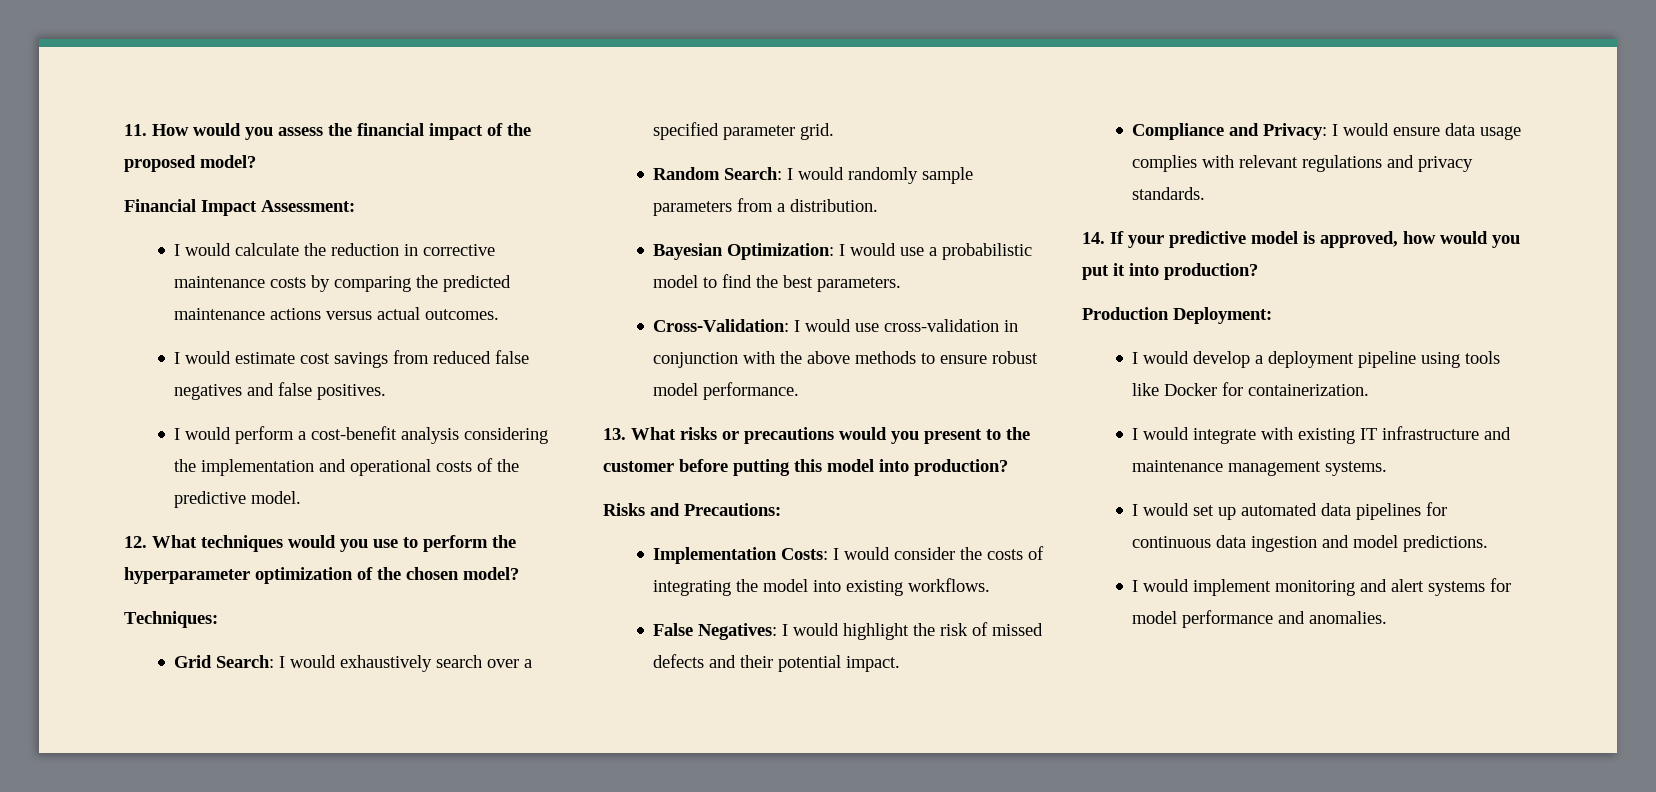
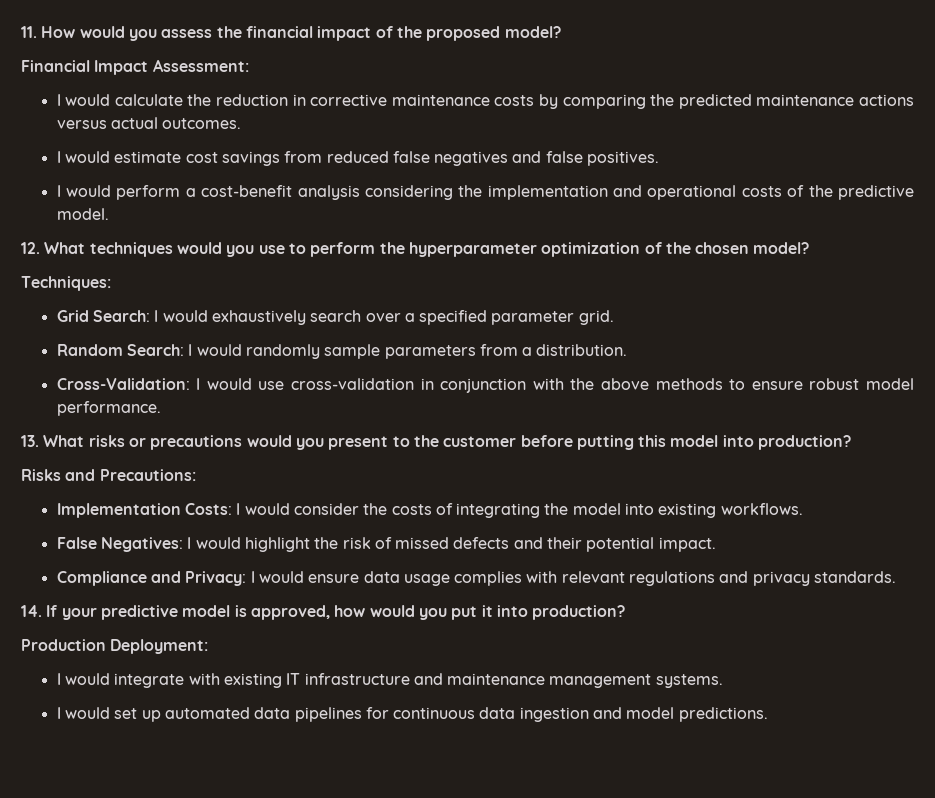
[653,243,1033,260] [653,274,902,292] // Bayesian Optimization: I would use a probabilistic model to find the best parameters. -> (628, 350) none
[1132,351,1501,368] [1132,382,1370,396] // I would develop a deployment pipeline using tools like Docker for containerization. -> (209, 646) none
[1132,578,1512,596] [1132,610,1388,628] // I would implement monitoring and alert systems for model performance and anomalies. -> (768, 714) none

